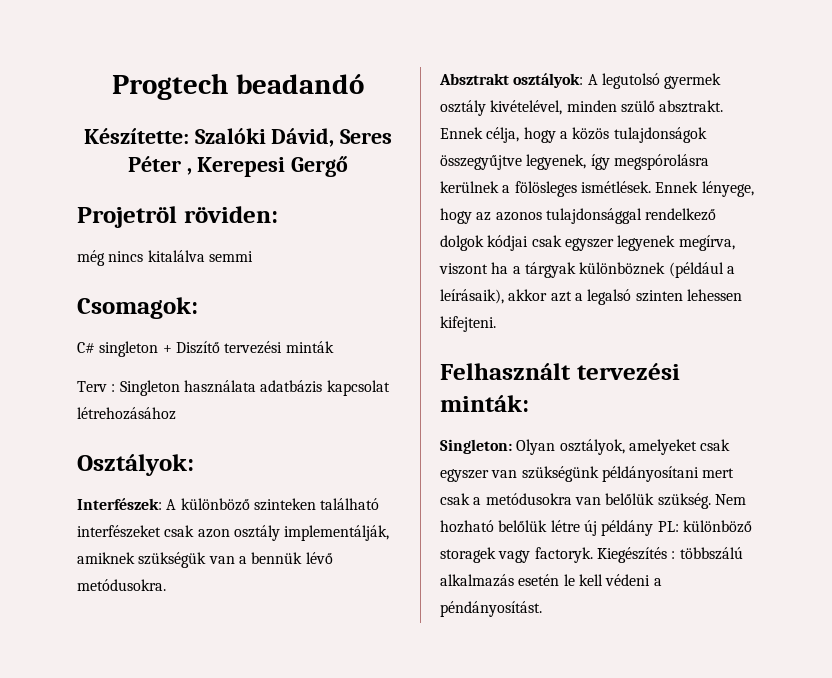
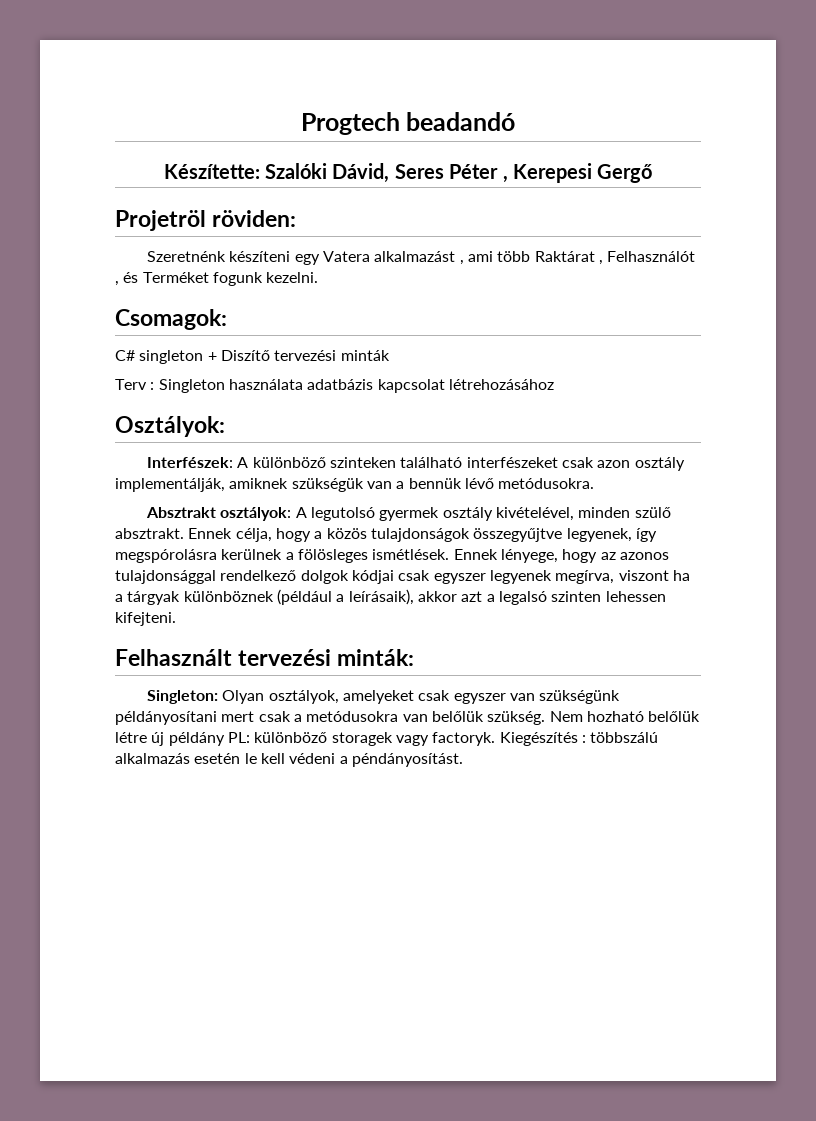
[77,250,253,266] még nincs kitalálva semmi -> [147,251,696,265] [115,272,319,286] Szeretnénk készíteni egy Vatera alkalmazást , ami több Raktárat , Felhasználót , és Terméket fogunk kezelni.

